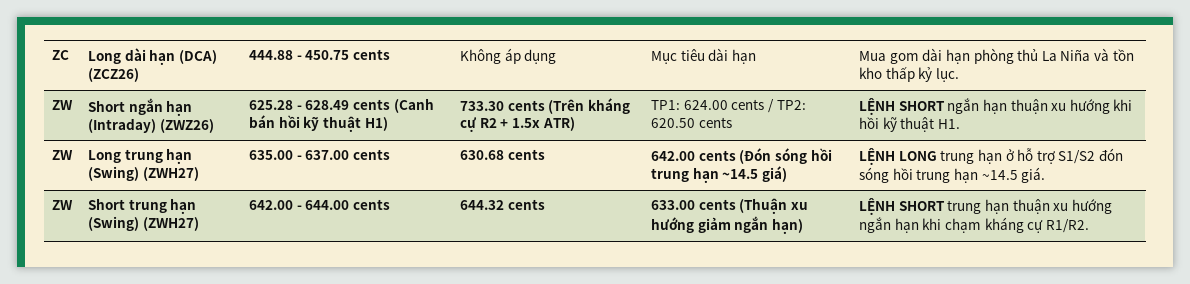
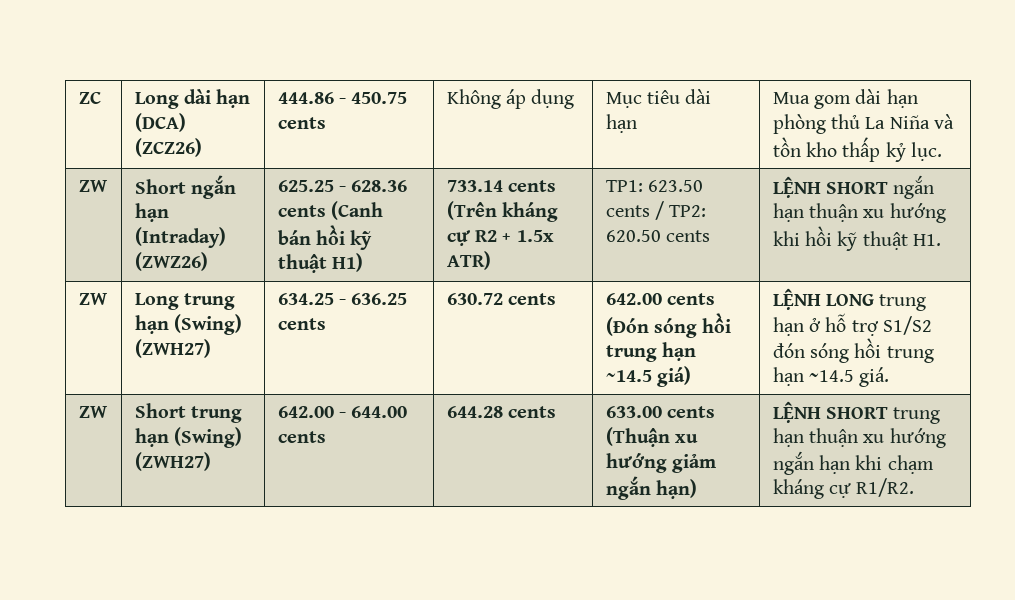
[248,50,293,60] 444.88 -> [277,92,334,104] 444.86
[248,100,350,110] 625.28 - 628.49 -> [277,180,408,192] 625.25 - 628.36
[459,101,504,111] 733.30 -> [446,180,503,192] 733.14
[683,100,728,110] 624.00 -> [648,180,704,192] 623.50
[248,149,390,160] [459,150,504,160] 635.00 - 637.00 cents | 630.68 -> [277,293,408,305] [277,318,326,330] [446,293,503,305] 634.25 - 636.25 cents | 630.72
[459,200,504,210] 644.32 -> [446,406,503,418] 644.28

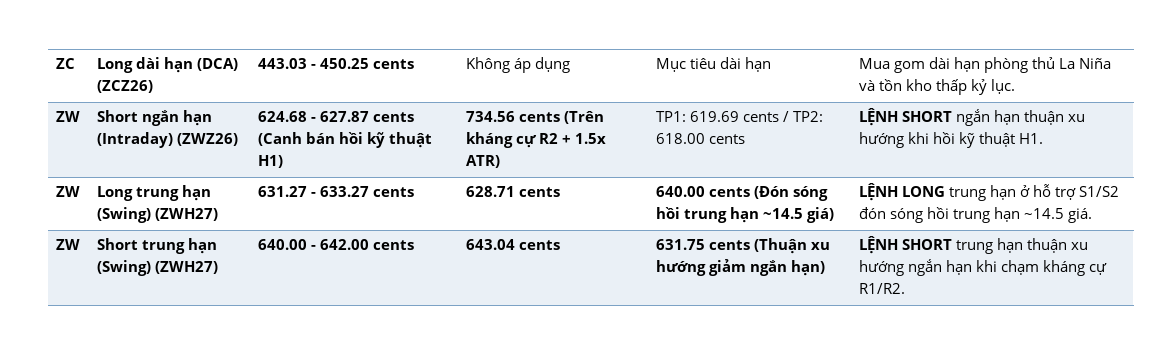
[277,92,408,104] 444.86 - 450.75 -> [258,58,370,69] 443.03 - 450.25
[277,180,408,192] 625.25 - 628.36 -> [258,111,370,122] 624.68 - 627.87
[446,180,503,192] 733.14 -> [466,111,516,122] 734.56
[648,180,704,192] 623.50 -> [690,111,740,122] 619.69
[605,230,661,242] 620.50 -> [656,133,706,144] 618.00
[277,293,408,305] [277,318,326,330] [446,293,557,305] [605,293,662,305] 634.25 - 636.25 cents | 630.72 cents | 642.00 -> [258,186,415,197] [466,186,561,197] [656,186,706,197] 631.27 - 633.27 cents | 628.71 cents | 640.00
[277,406,408,418] [277,431,326,443] [446,406,557,418] [605,406,662,418] 642.00 - 644.00 cents | 644.28 cents | 633.00 -> [258,239,415,250] [466,239,561,250] [656,239,706,250] 640.00 - 642.00 cents | 643.04 cents | 631.75

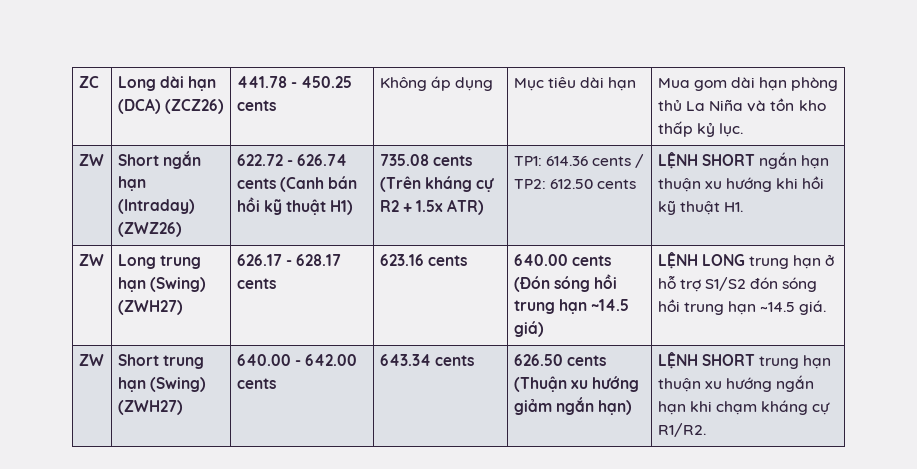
[258,58,308,69] 443.03 -> [236,76,287,88] 441.78
[258,111,370,122] 624.68 - 627.87 -> [236,154,347,166] 622.72 - 626.74
[466,111,516,122] 734.56 -> [379,154,429,166] 735.08
[690,111,740,122] 619.69 -> [545,156,588,166] 614.36
[656,133,706,144] 618.00 -> [549,179,593,189] 612.50
[258,186,415,197] [466,186,516,197] 631.27 - 633.27 cents | 628.71 -> [236,254,341,266] [236,278,276,289] [379,254,424,266] 626.17 - 628.17 cents | 623.16
[466,239,561,250] [656,239,706,250] 643.04 cents | 631.75 -> [379,354,474,366] [513,354,563,366] 643.34 cents | 626.50

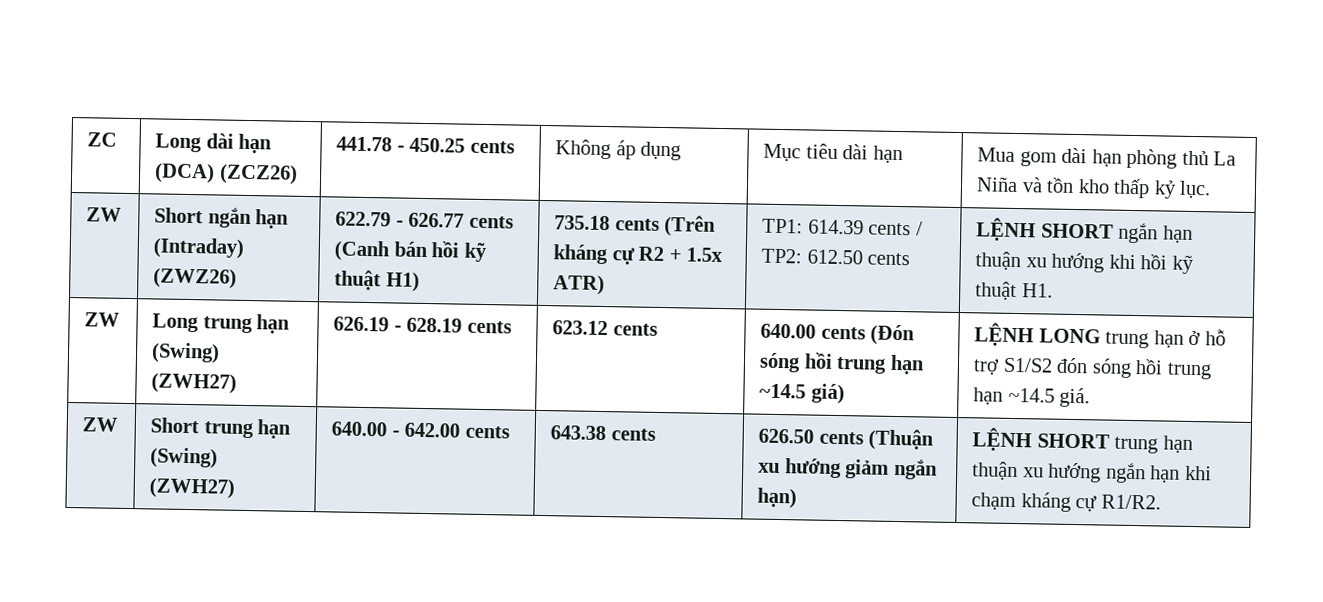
[236,154,347,166] 622.72 - 626.74 -> [335,211,465,228] 622.79 - 626.77
[379,154,429,166] 735.08 -> [554,215,611,231] 735.18
[545,156,588,166] 614.36 -> [807,219,864,235] 614.39
[236,254,341,266] [236,278,276,289] [379,254,424,266] 626.17 - 628.17 cents | 623.16 -> [333,316,512,334] [552,320,609,336] 626.19 - 628.19 cents | 623.12
[379,354,431,366] 643.34 -> [550,425,607,441] 643.38

